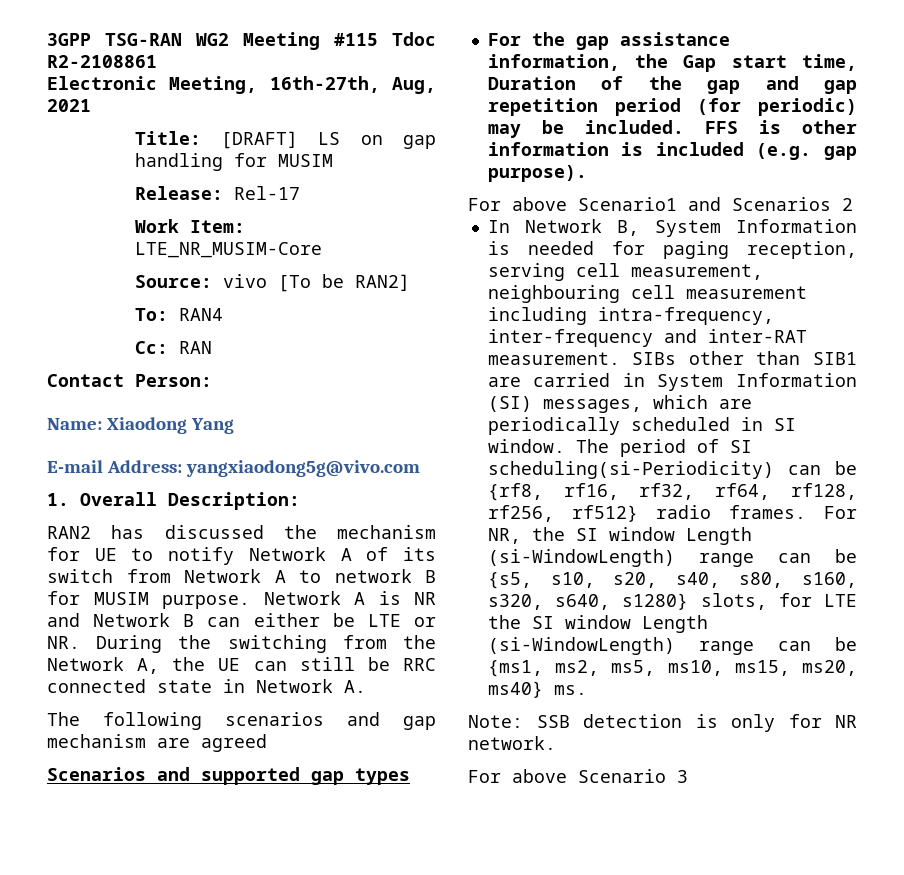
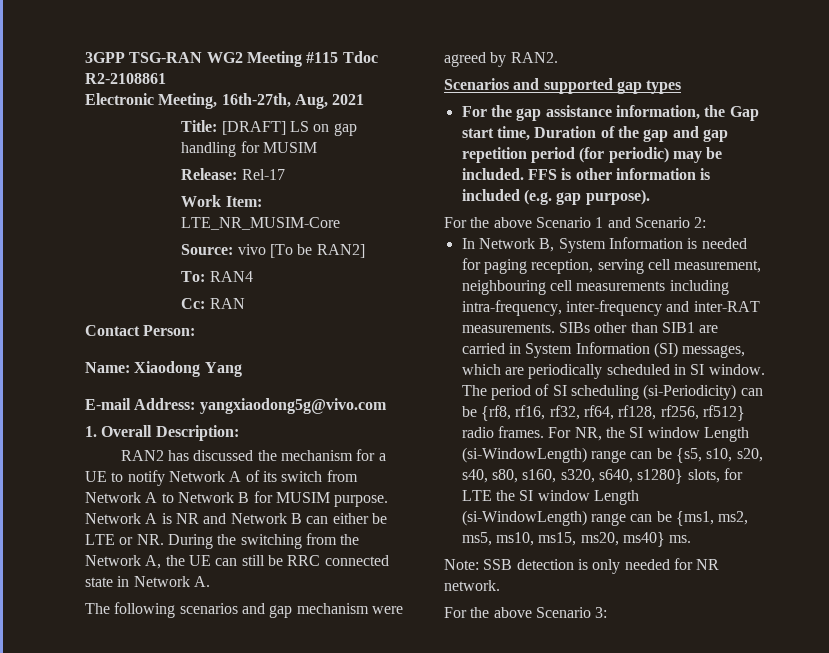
(80, 554) none -> [378,453,386,461] a
[334,569,412,583] network -> [177,492,234,503] Network
[157,738,190,748] are -> [371,606,403,614] were
(267, 743) none -> [490,52,558,67] by RAN2.
[512,197,853,211] above Scenario1 and Scenarios 2 -> [470,217,707,228] the above Scenario 1 and Scenario 2:
[685,286,807,299] measurement -> [576,281,666,291] measurements
[487,352,620,365] measurement. -> [461,323,555,333] measurements.
[487,461,774,479] scheduling(si-Periodicity) -> [570,384,737,400] scheduling (si-Periodicity)
(775, 723) none -> [624,559,670,570] needed
[512,769,688,783] above Scenario 3 -> [470,607,608,618] the above Scenario 3:

